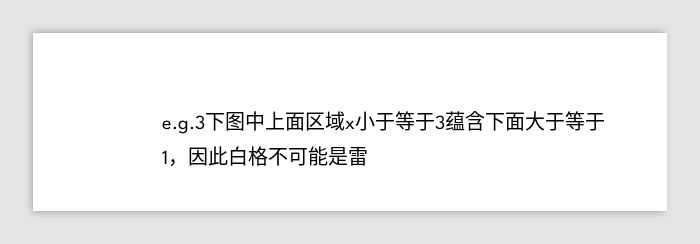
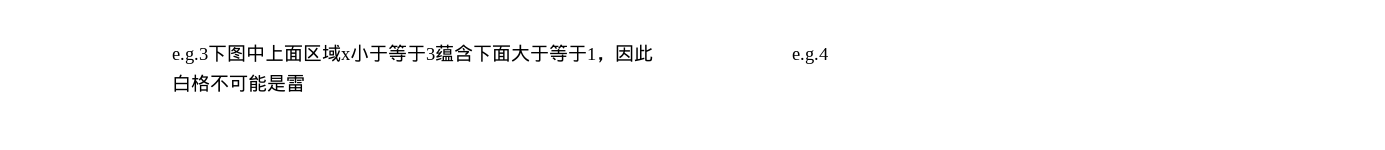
(368, 156) none -> [791,48,828,64] // e.g.4

